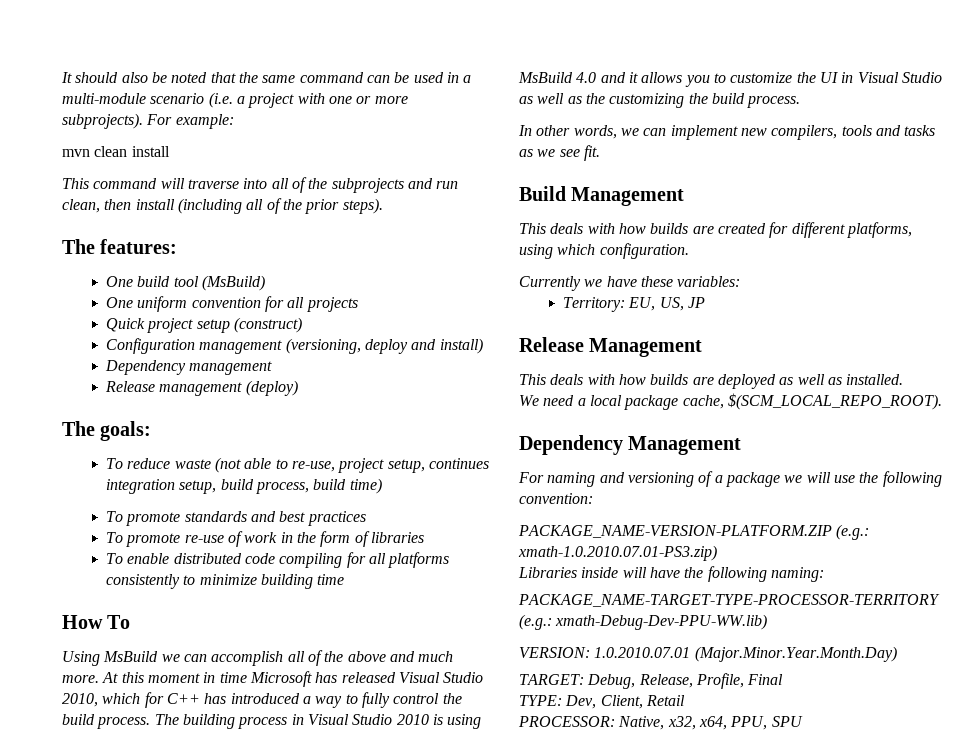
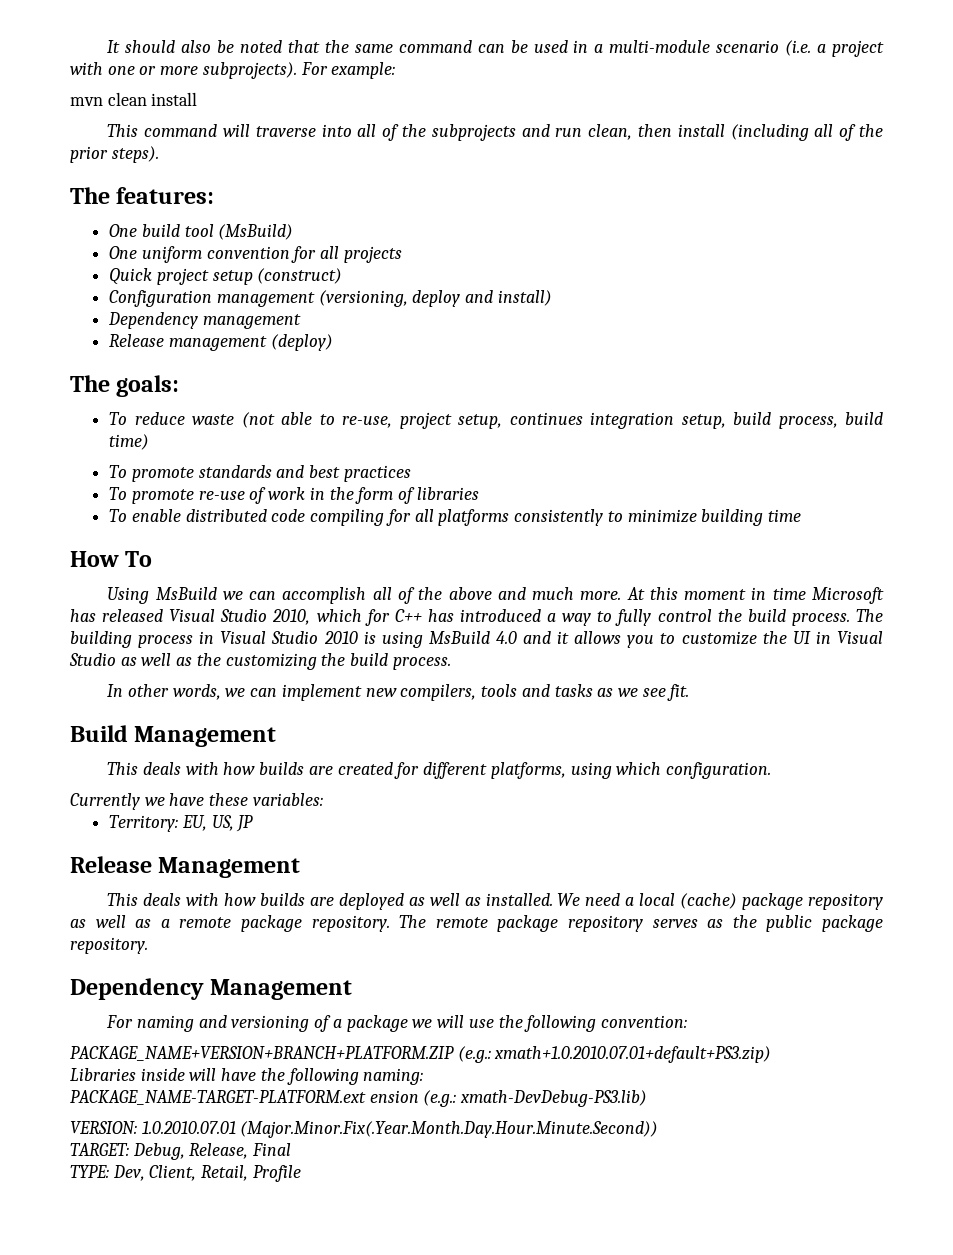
(904, 379) // -> (553, 899) none
[624,393,942,410] package cache, $(SCM_LOCAL_REPO_ROOT). -> [680,893,883,910] [70,915,884,932] [70,937,148,954] (cache) package repository as well as a remote package repository. The remote package repository serves as the public package repository.
[518,524,870,540] [518,545,717,561] PACKAGE_NAME-VERSION-PLATFORM.ZIP (e.g.: xmath-1.0.2010.07.01-PS3.zip) -> [70,1046,772,1063] PACKAGE_NAME+VERSION+BRANCH+PLATFORM.ZIP (e.g.: xmath+1.0.2010.07.01+default+PS3.zip)
[518,594,940,607] [519,614,768,630] PACKAGE_NAME-TARGET-TYPE-PROCESSOR-TERRITORY (e.g.: xmath-Debug-Dev-PPU-WW.lib) -> [70,1090,648,1107] PACKAGE_NAME-TARGET-PLATFORM.ext ension (e.g.: xmath-DevDebug-PS3.lib)
[694,646,897,662] (Major.Minor.Year.Month.Day) -> [240,1121,659,1138] (Major.Minor.Fix(.Year.Month.Day.Hour.Minute.Second))
[695,673,744,689] Profile, -> (249, 1151) none
[645,695,685,706] [518,716,803,730] Retail // PROCESSOR: Native, x32, x64, PPU, SPU -> [201,1165,301,1182] Retail, Profile

